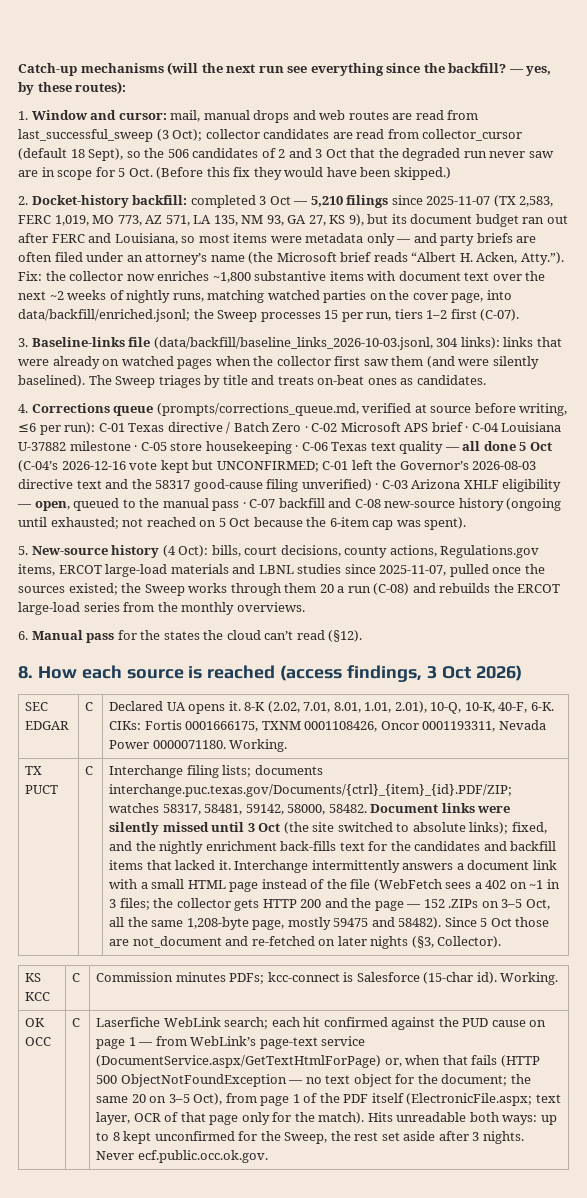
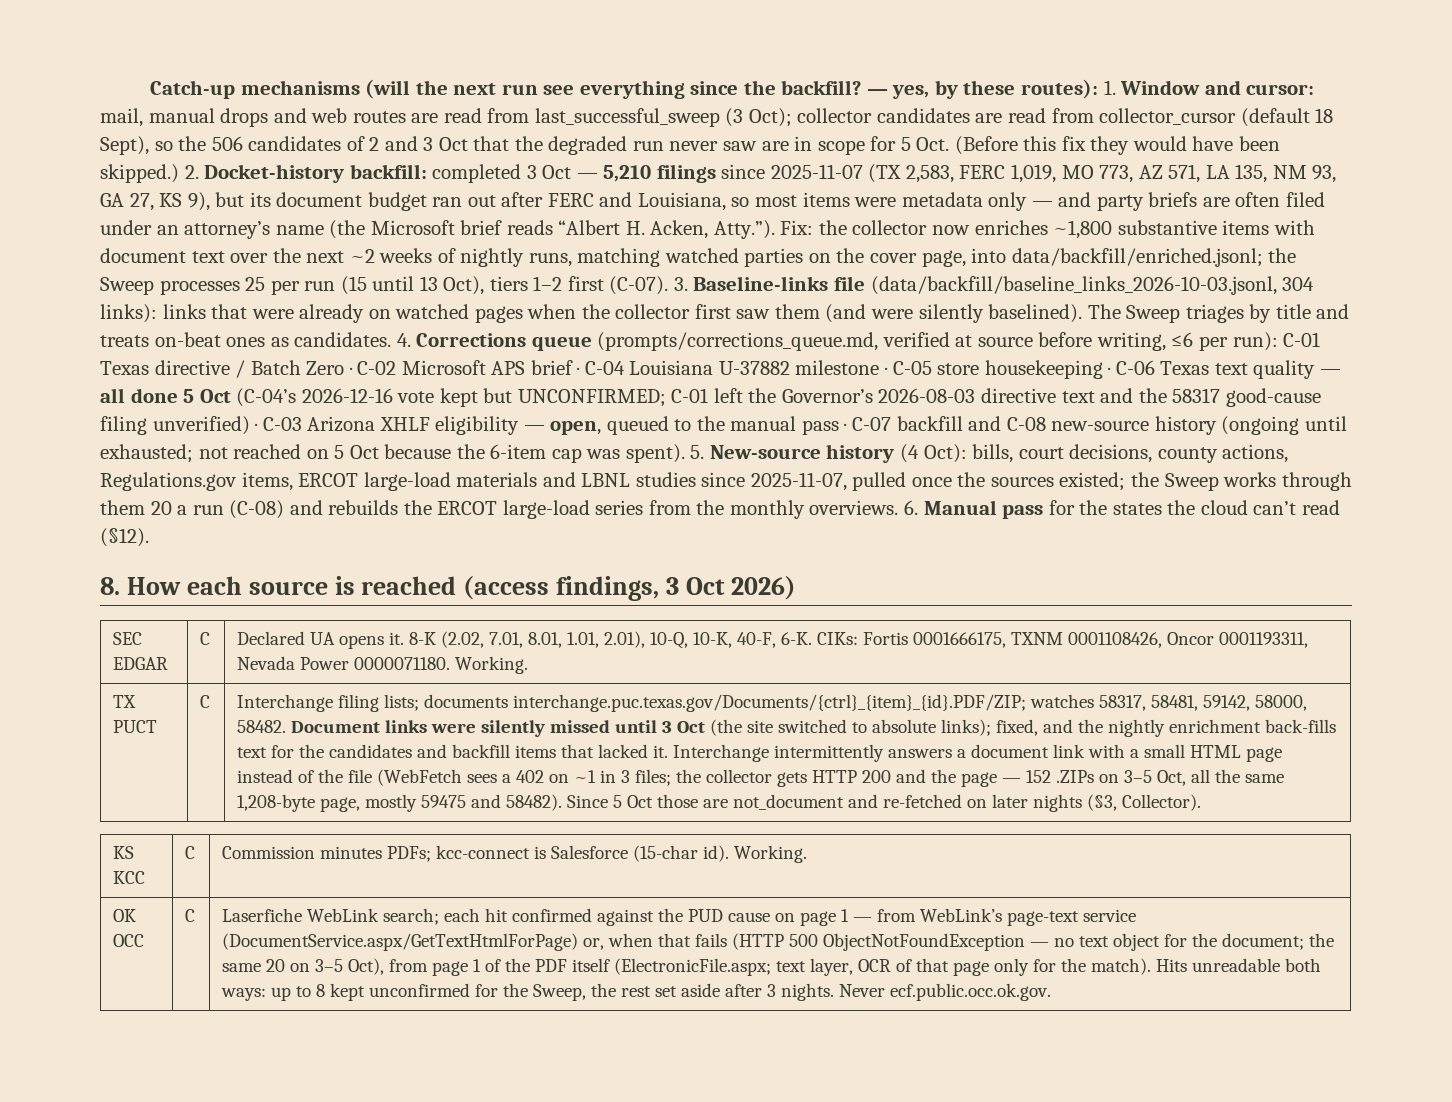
(127, 87) // -> (1098, 89) none
(451, 173) // -> (179, 173) none
[324,310,392,322] 15 per run, -> [245,276,485,295] 25 per run (15 until 13 Oct),
(520, 315) // -> (669, 285) none
(486, 380) // -> (392, 339) none
(467, 523) // -> (685, 453) none
(305, 607) // -> (899, 507) none

